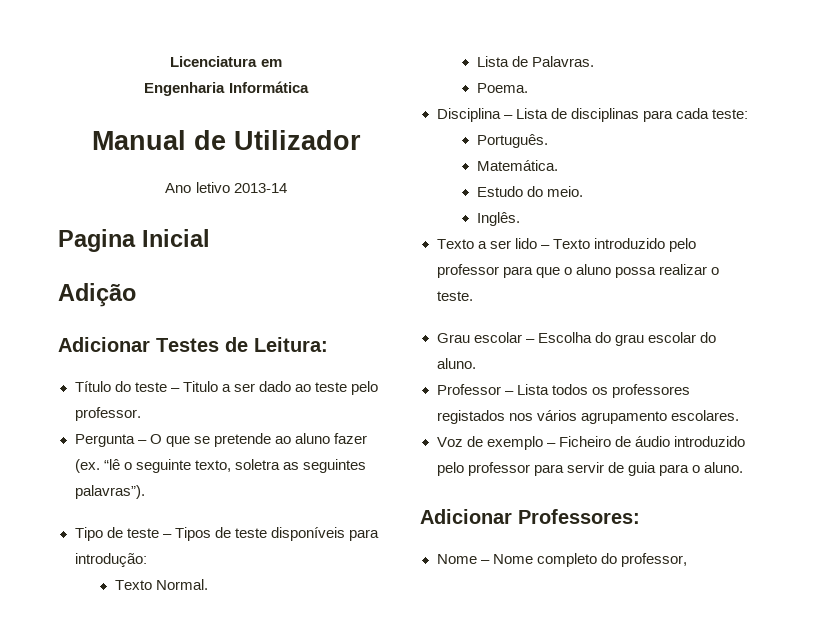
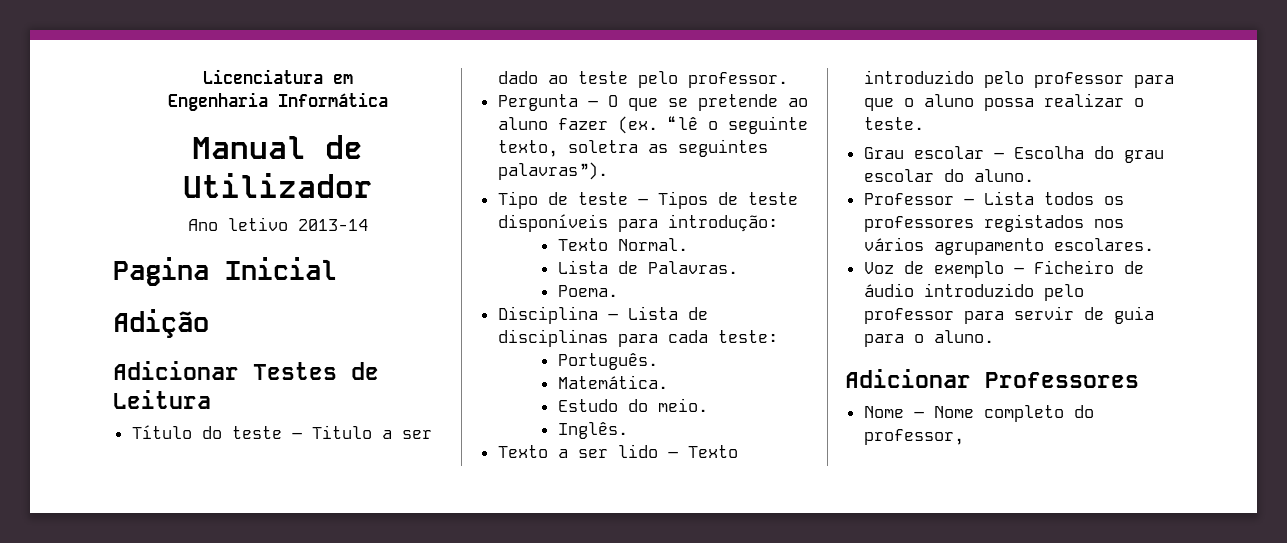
[254,337,328,352] Leitura: -> [113,390,211,409] Leitura
[518,509,640,524] Professores: -> [985,372,1139,388] Professores

